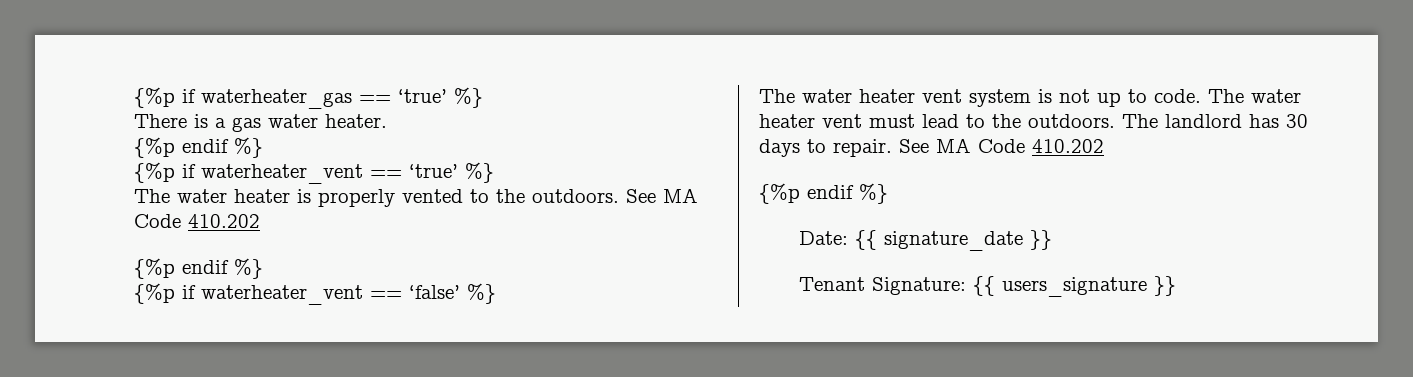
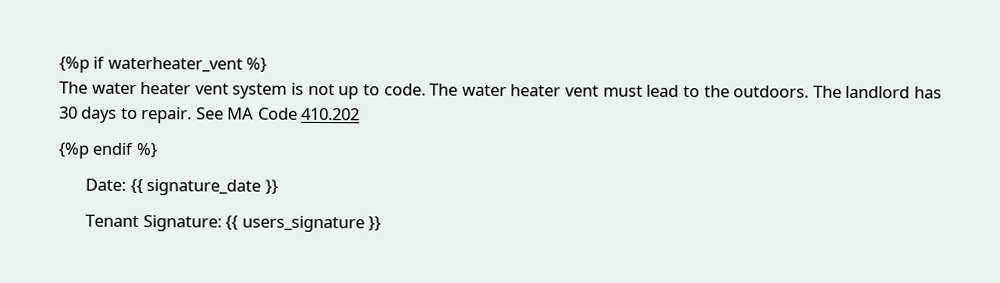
[134,87,483,109] [134,114,387,132] [134,137,263,158] [134,162,494,184] [134,188,698,207] [134,214,260,228] [134,258,263,279] [134,283,460,305] {%p if waterheater_gas == ‘true’ %} // There is a gas water heater. // {%p endif %} // {%p if waterheater_vent == ‘true’ %} // The water heater is properly vented to the outdoors. See MA Code 410.202 // {%p endif %} // {%p if waterheater_vent == ‘false’ -> [59,56,243,73] {%p if waterheater_vent

